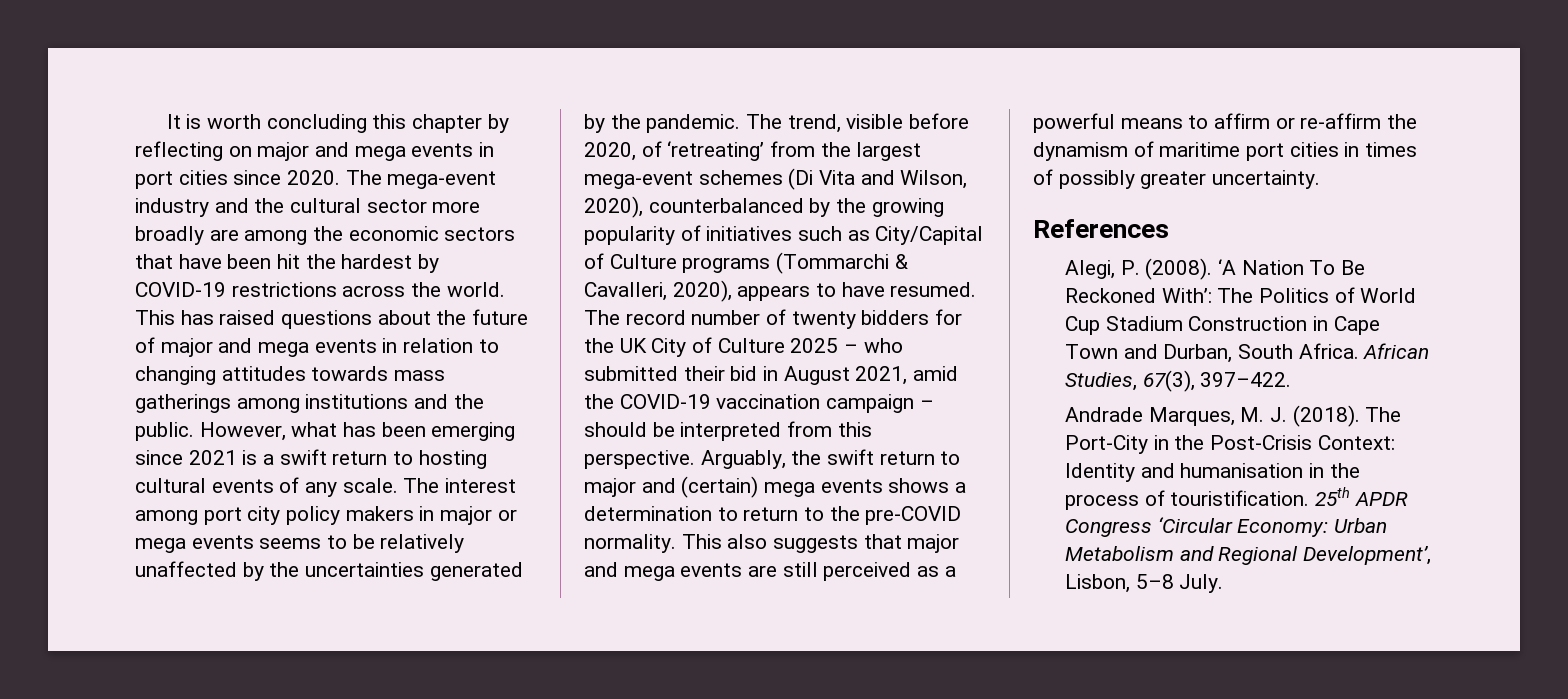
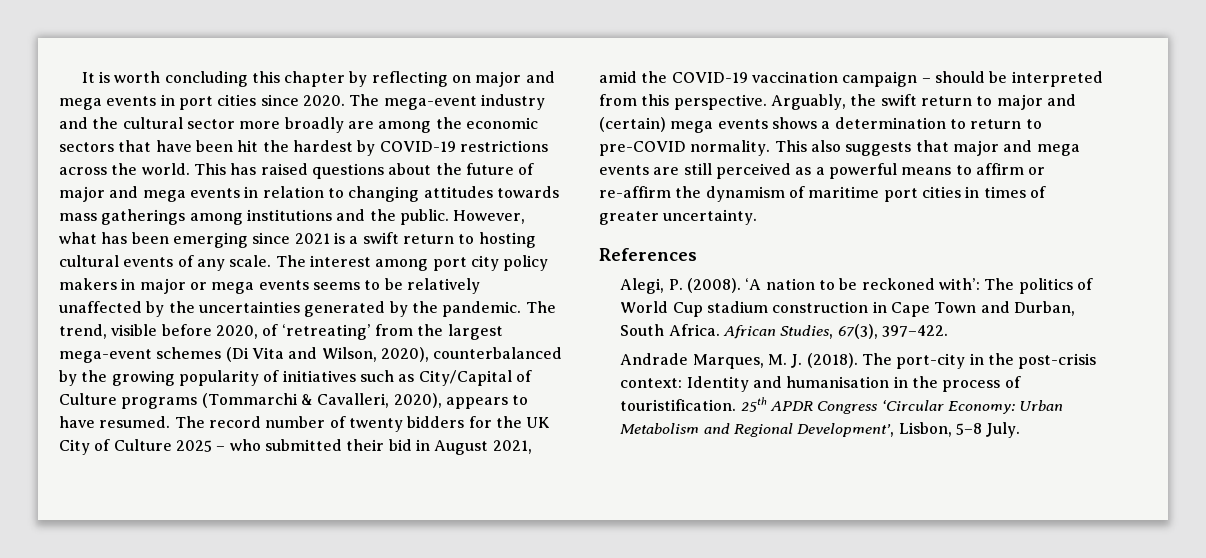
[829,506,860,521] the -> (1042, 124) none
[1058,170,1135,189] possibly -> (1046, 192) none
[1241,260,1366,275] [1065,288,1330,303] Nation To Be Reckoned With’: The Politics -> [765,278,1073,294] nation to be reckoned with’: The politics
[1105,316,1308,331] Stadium Construction -> [707,301,869,313] stadium construction
[1065,435,1395,454] Port-City in the Post-Crisis Context: -> [896,353,1097,369] [620,378,683,388] port-city in the post-crisis context:

